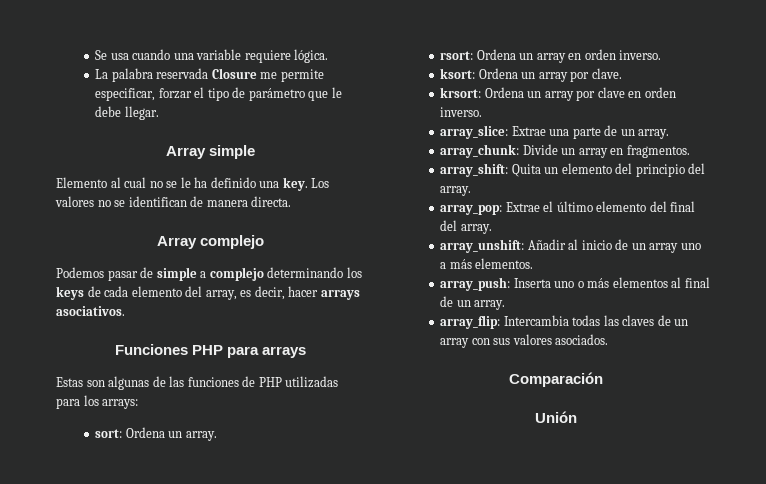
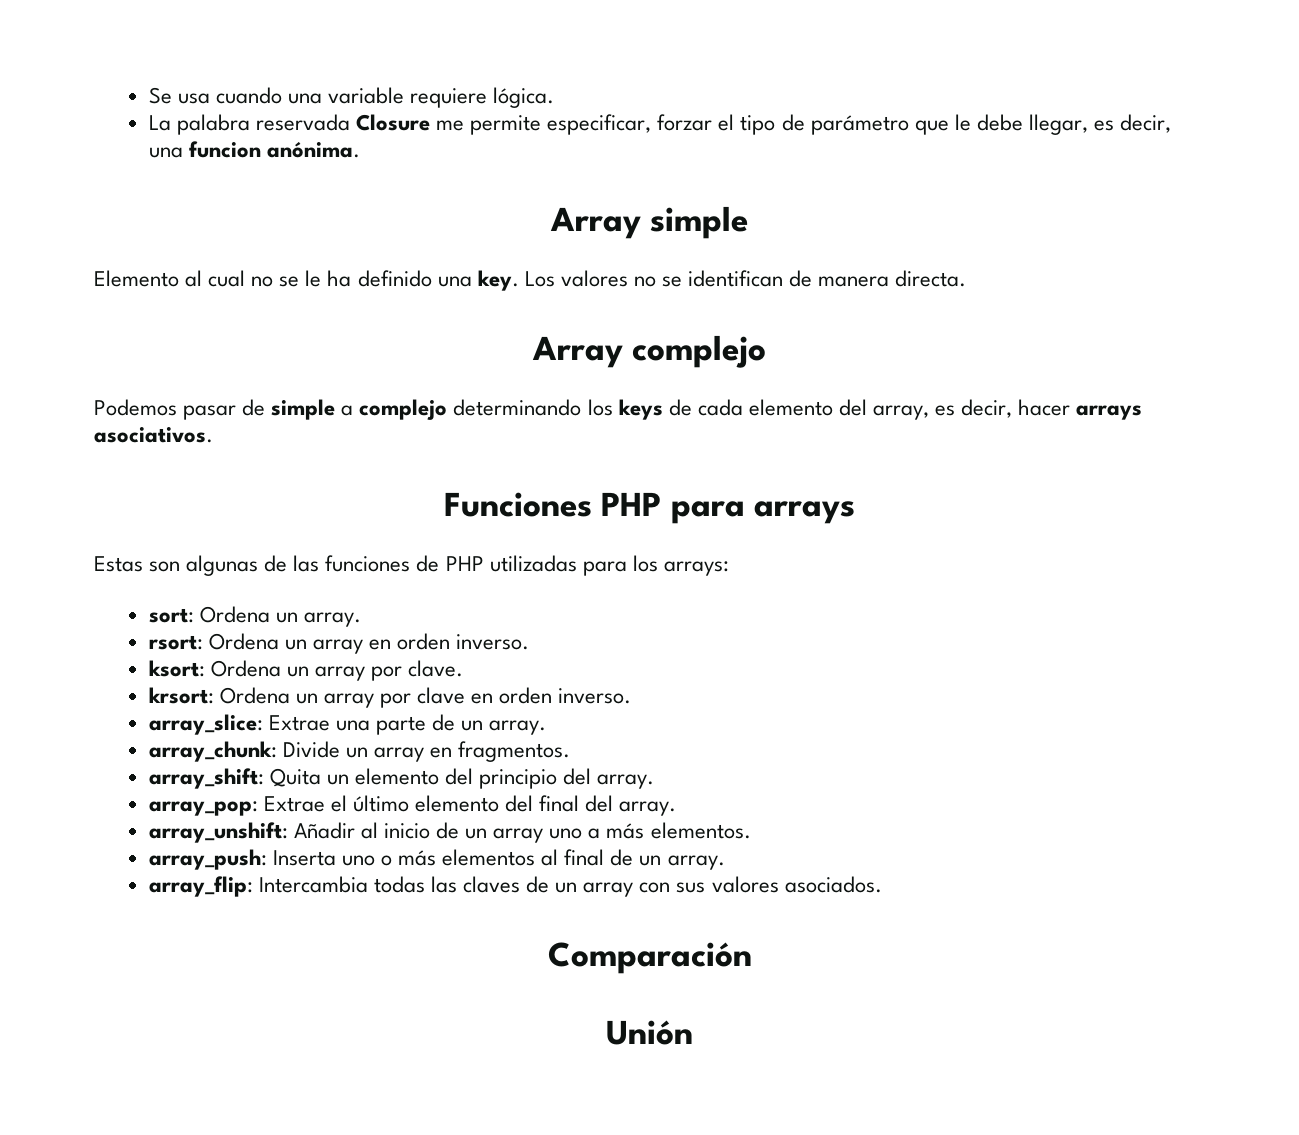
[124,106,159,120] llegar. -> [1028,114,1172,135] [148,141,360,158] llegar, es decir, una funcion anónima.

